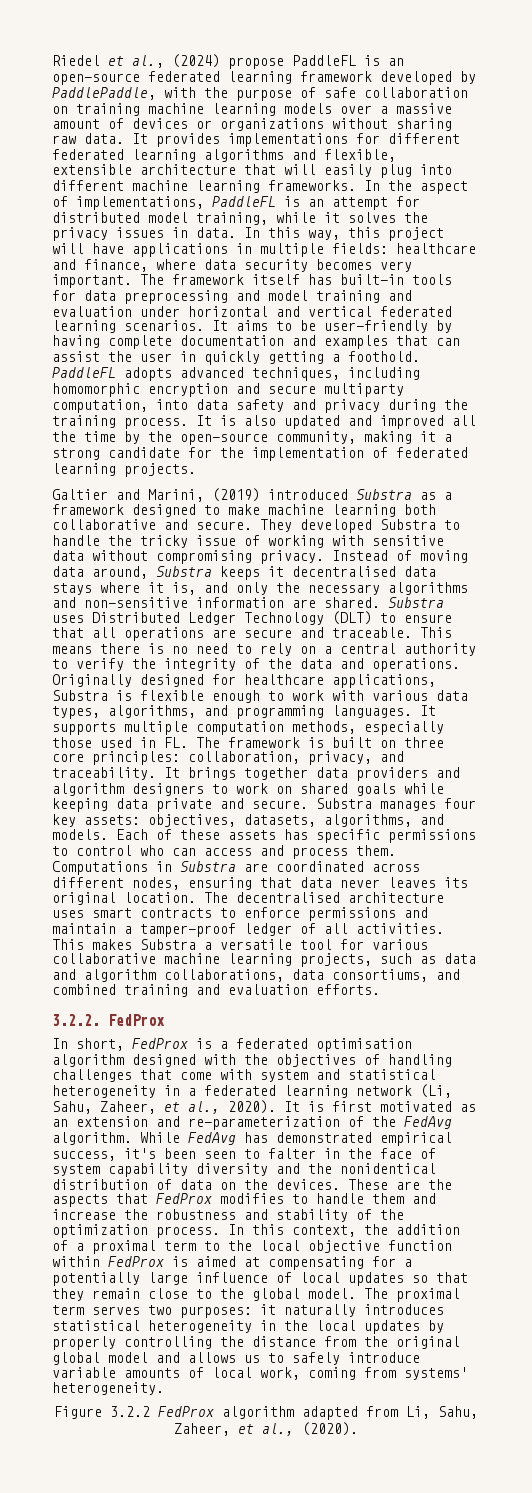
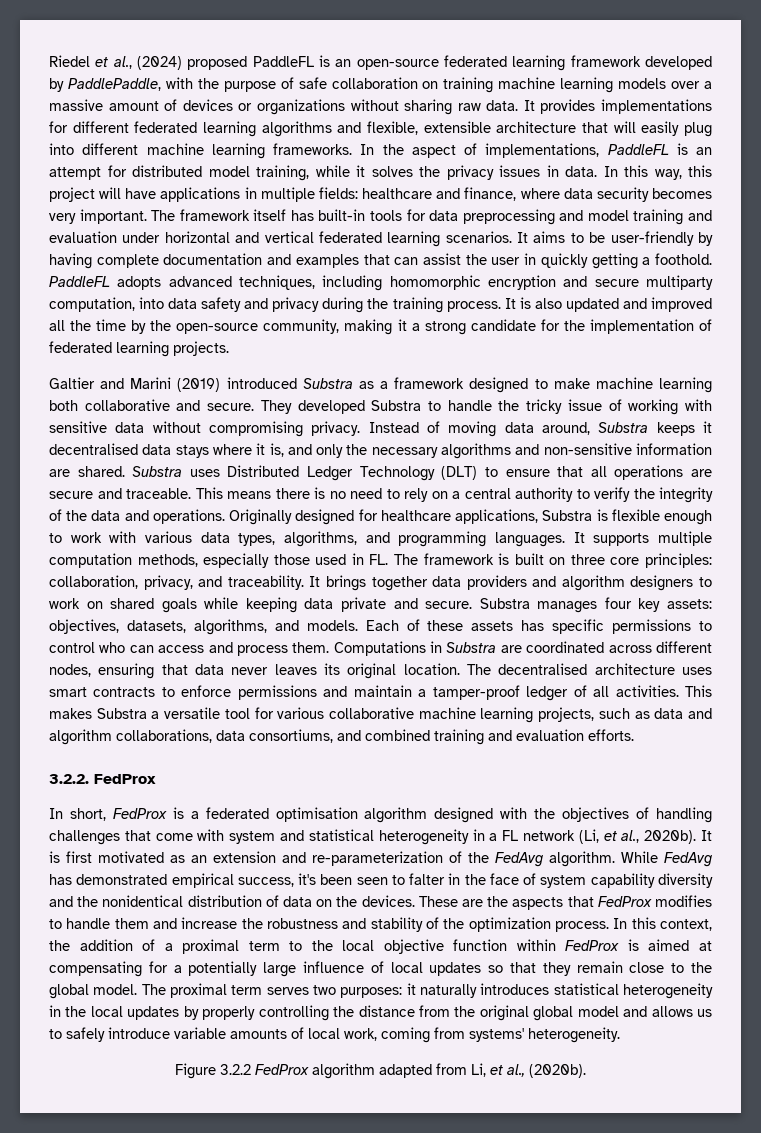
[228,57,284,69] propose -> [187,56,248,70] proposed
[148,489,204,502] Marini, -> [130,377,172,389] Marini
[204,1084,452,1098] [52,1100,276,1114] federated learning network (Li, Sahu, Zaheer, et al., 2020). -> [502,829,697,844] FL network (Li, et al., 2020b).
[437,1406,478,1419] [173,1422,358,1436] Sahu, Zaheer, et al., (2020). -> [490,1064,586,1078] et al., (2020b).

